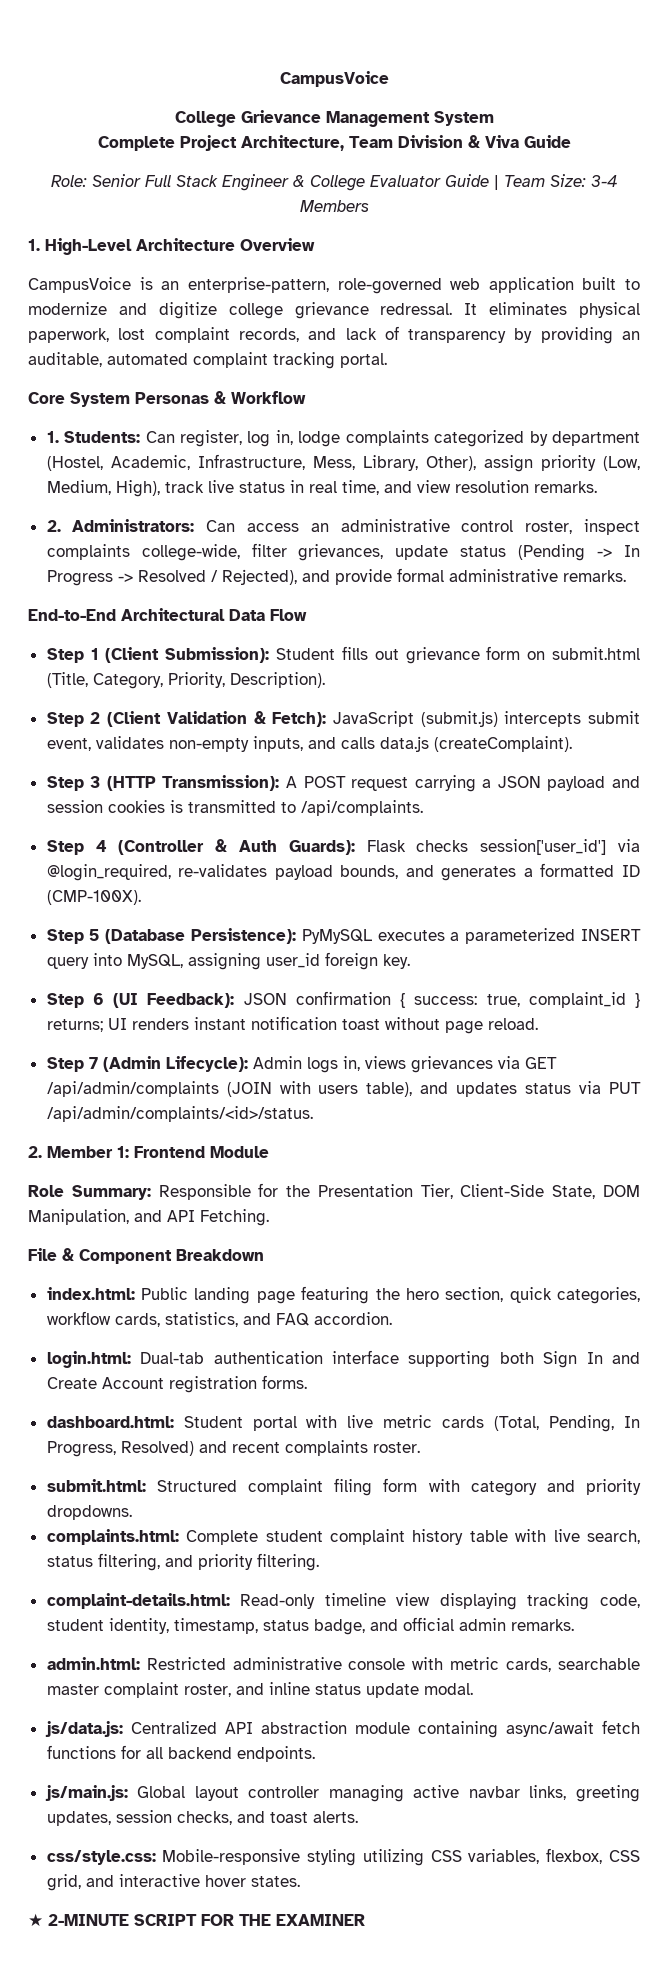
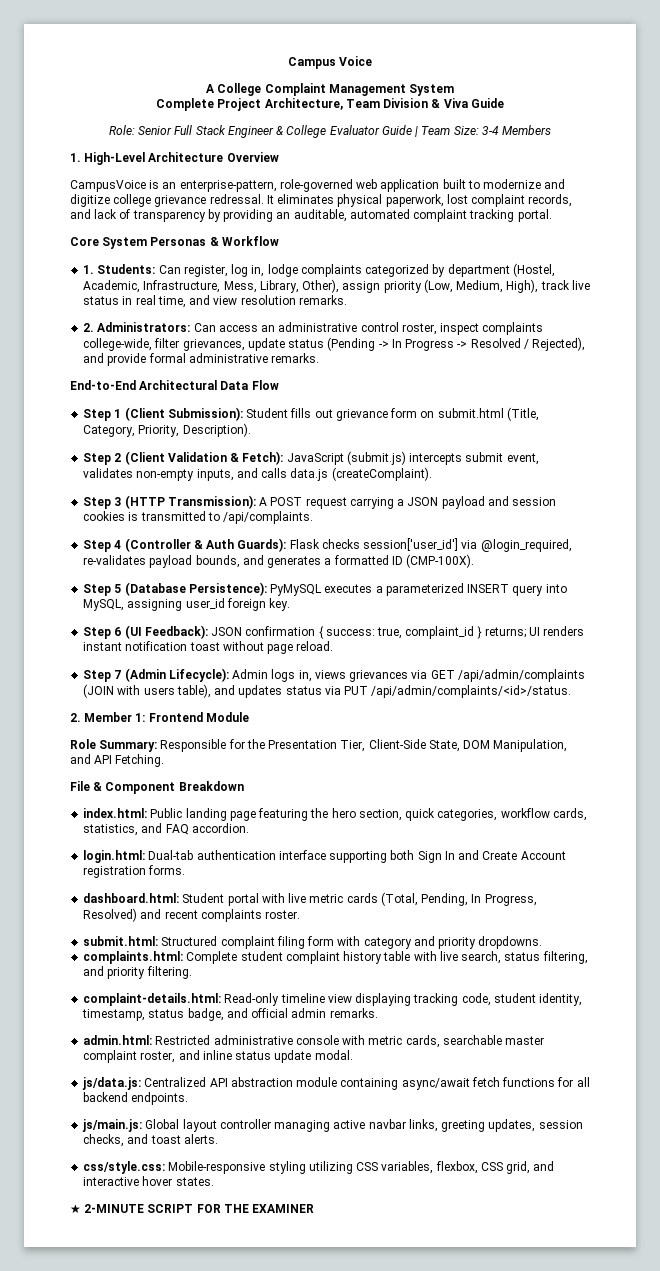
[279,71,389,87] [174,110,321,127] CampusVoice // College Grievance -> [287,56,373,69] [206,83,326,96] Campus Voice // A College Complaint

